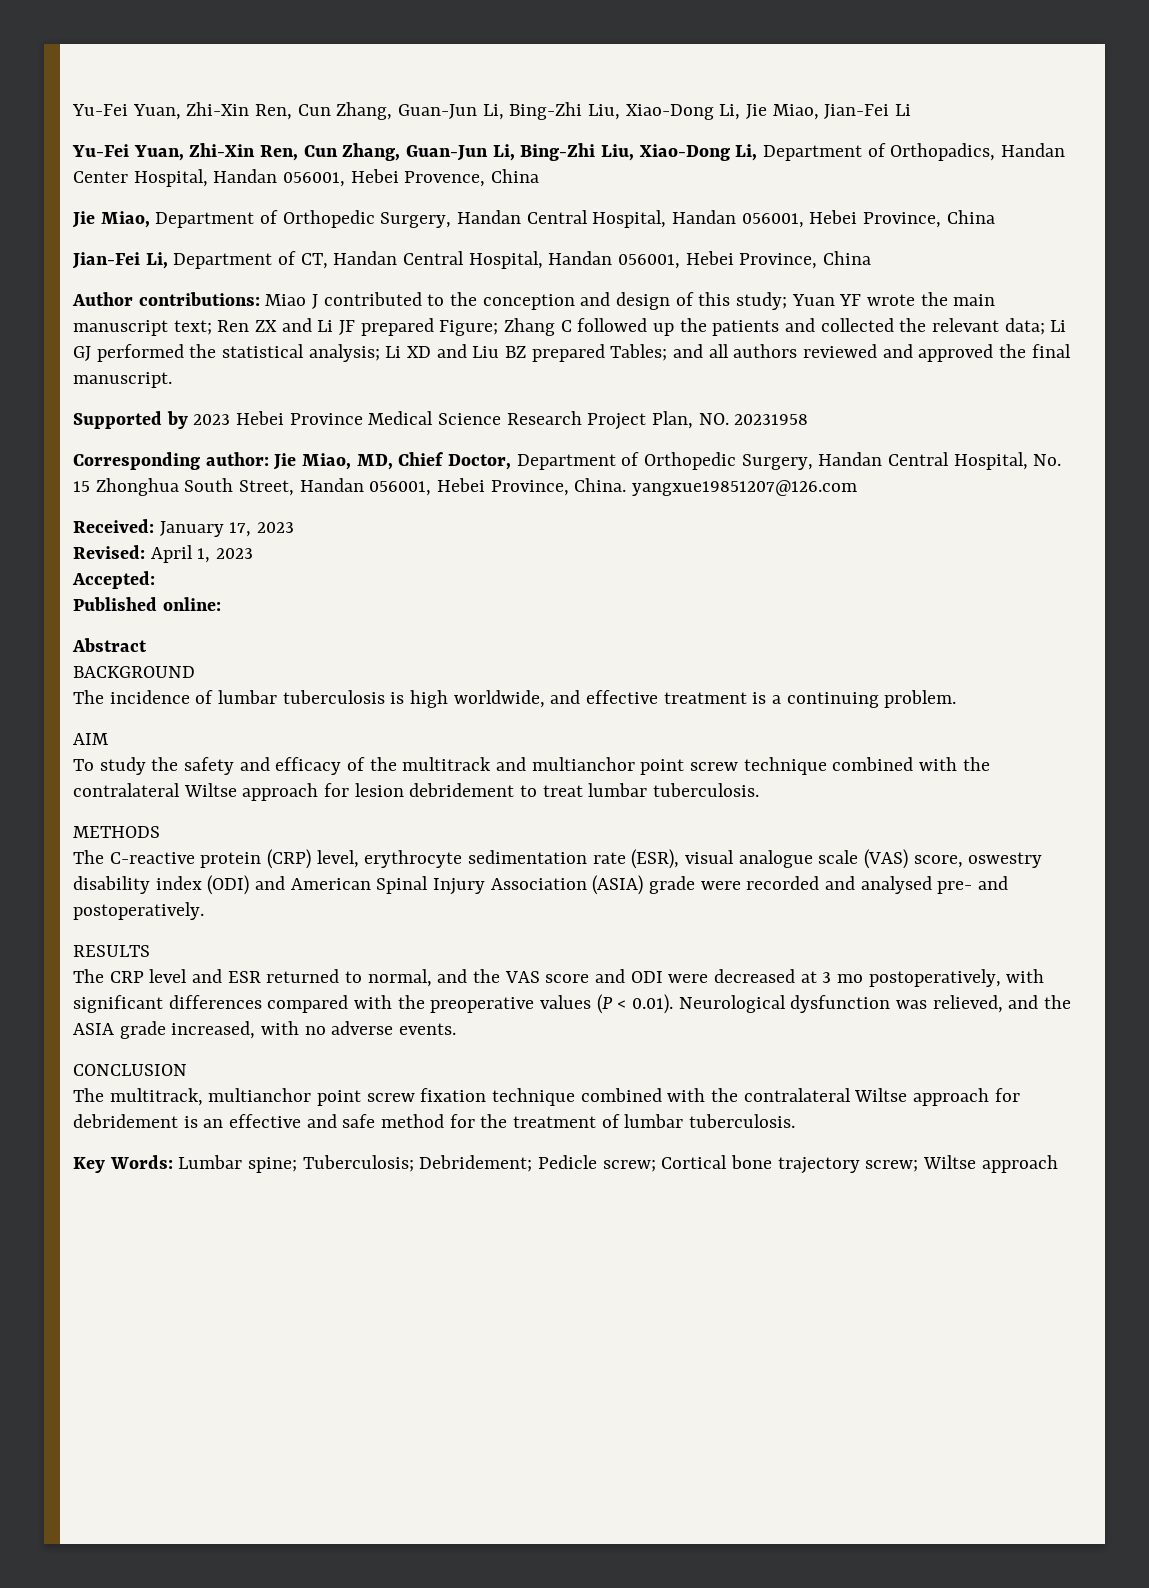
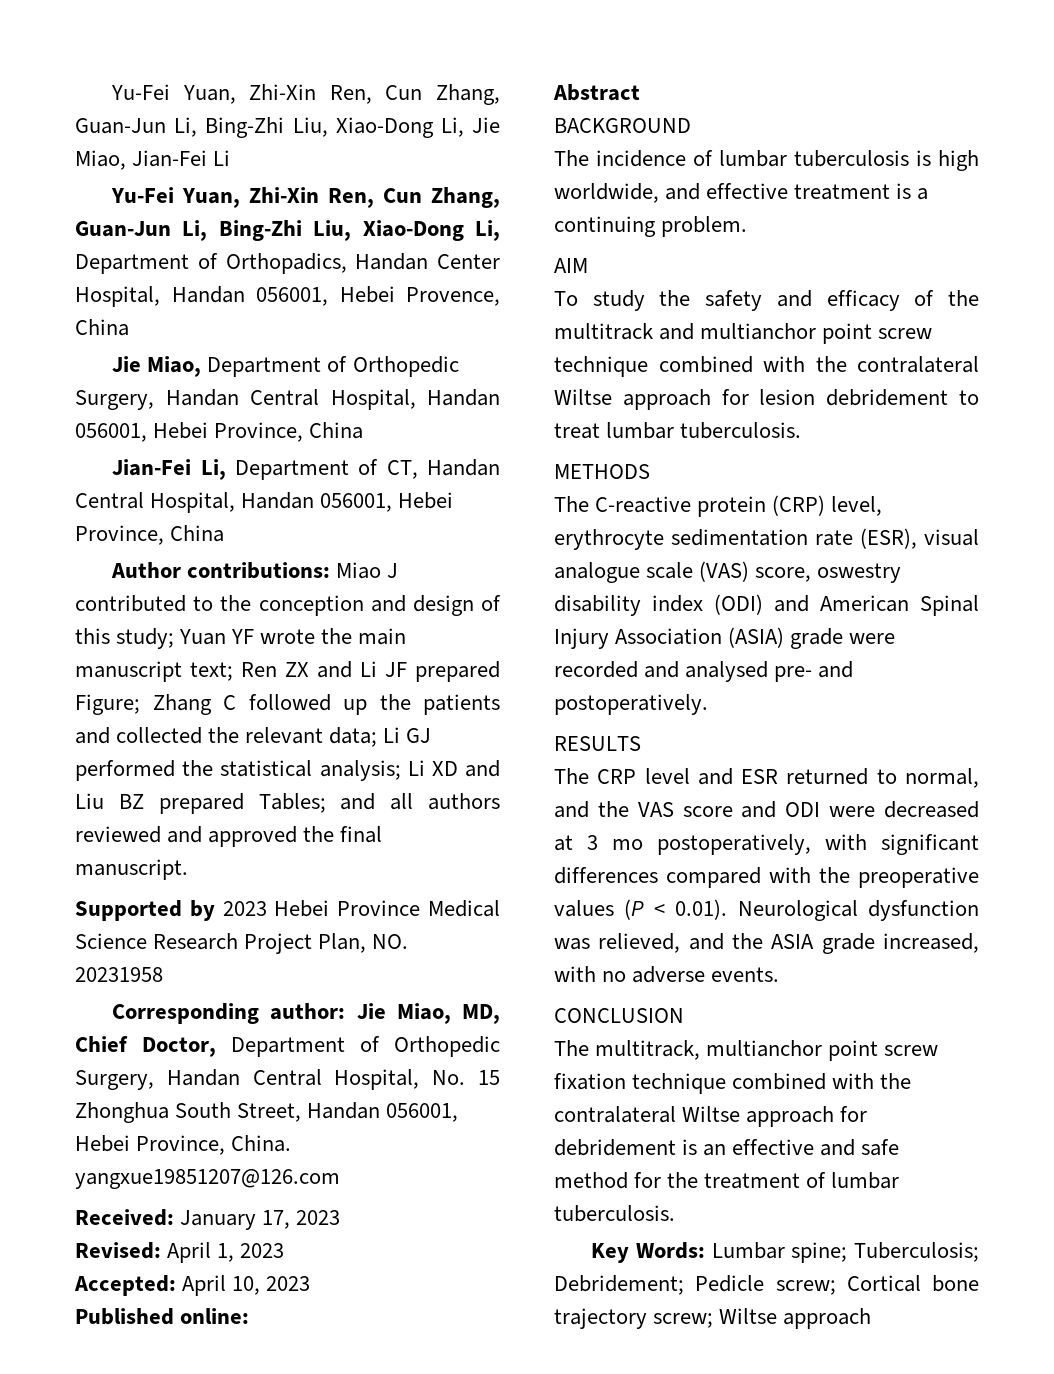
(155, 580) none -> [182,1275,311,1296] April 10, 2023

